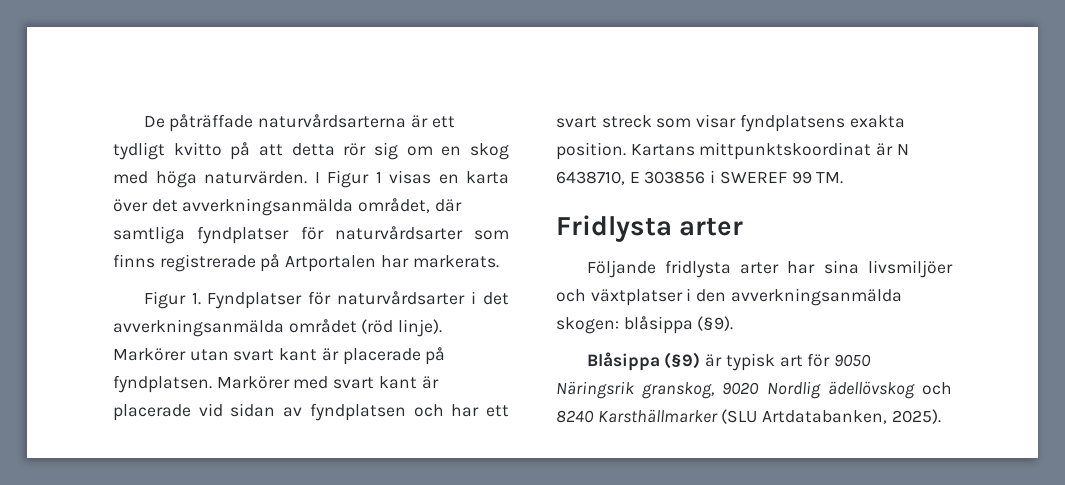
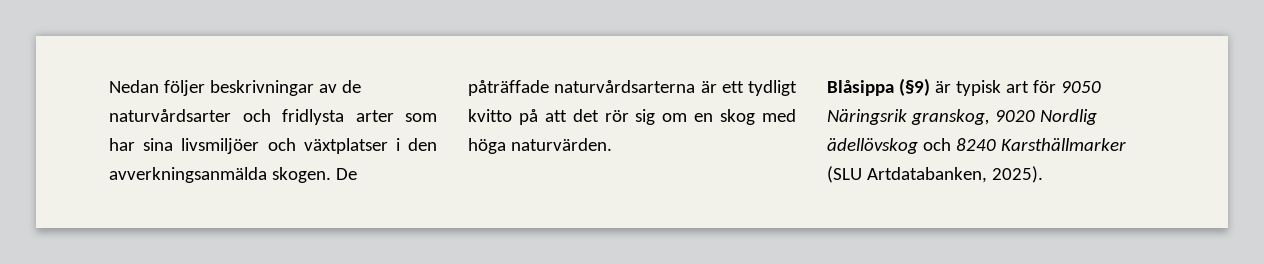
(143, 122) none -> [109,80,361,96] [109,109,437,125] [109,138,437,154] [109,167,331,183] Nedan följer beskrivningar av de naturvårdsarter och fridlysta arter som har sina livsmiljöer och växtplatser i den avverkningsanmälda skogen.
[291,143,335,156] detta -> [572,109,599,122] det
[314,170,509,188] [113,198,462,216] [113,226,509,244] [113,254,499,272] [143,291,509,309] [113,319,443,337] [113,347,446,365] [113,375,439,393] [113,403,510,421] [556,114,905,132] [556,142,909,160] [556,170,844,185] [556,215,744,242] [586,260,953,278] [556,288,902,306] [556,316,734,334] I Figur 1 visas en karta över det avverkningsanmälda området, där samtliga fyndplatser för naturvårdsarter som finns registrerade på Artportalen har markerats. // Figur 1. Fyndplatser för naturvårdsarter i det avverkningsanmälda området (röd linje). Markörer utan svart kant är placerade på fyndplatsen. Markörer med svart kant är placerade vid sidan av fyndplatsen och har ett svart streck som visar fyndplatsens exakta position. Kartans mittpunktskoordinat är N 6438710, E 303856 i SWEREF 99 TM. // Fridlysta arter // Följande fridlysta arter har sina livsmiljöer och växtplatser i den avverkningsanmälda skogen: blåsippa (§9). -> (612, 144) none

